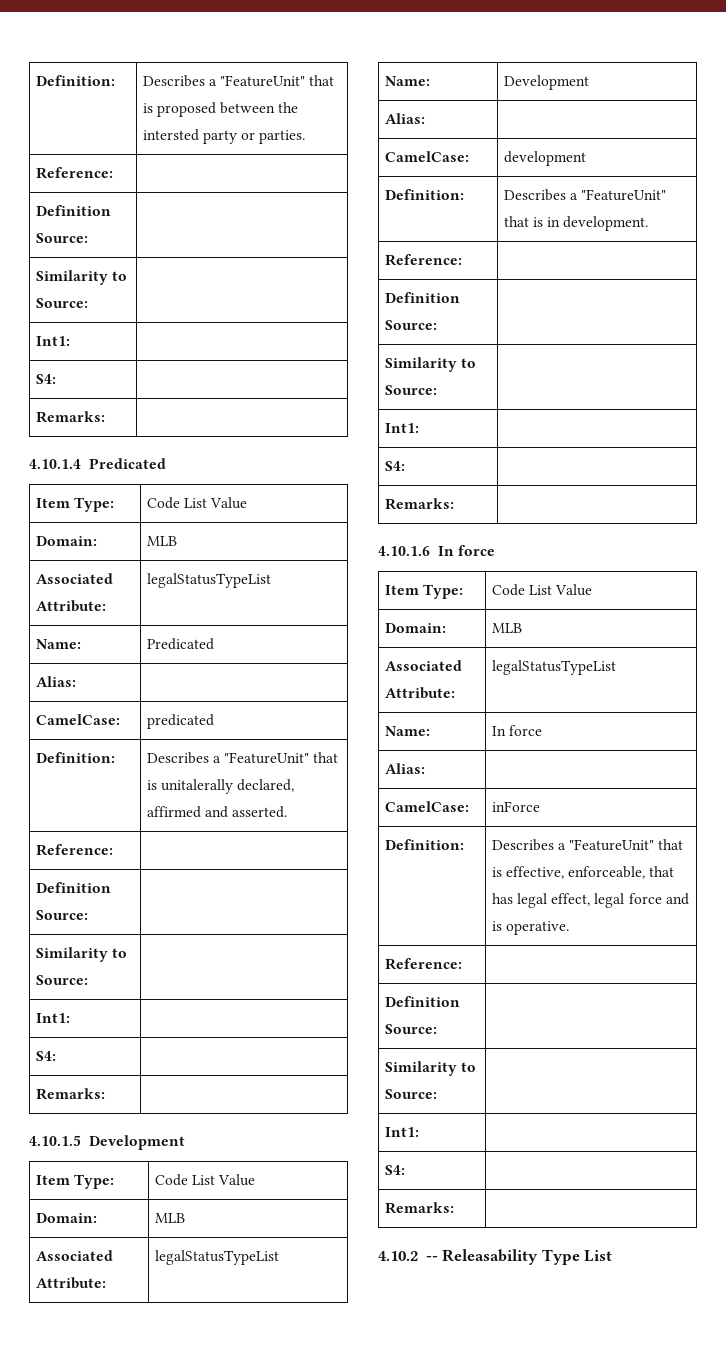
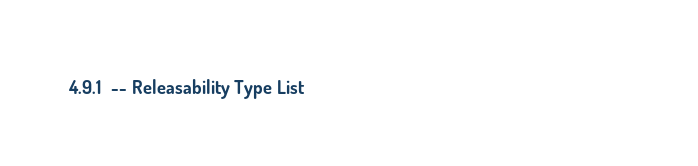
[35,75,115,86] [142,75,335,87] [142,102,299,117] [142,129,306,144] [35,167,113,179] [35,205,111,216] [35,233,88,243] [35,270,128,285] [35,298,88,308] [35,336,70,346] [35,374,56,384] [35,411,105,423] [29,458,166,469] [35,497,115,512] [146,497,248,509] [35,536,97,546] [146,536,177,546] [35,573,113,584] [35,600,106,612] [146,573,271,588] [35,639,81,649] [146,638,214,650] [35,676,76,687] [35,714,120,725] [146,714,214,729] [35,752,115,763] [146,752,339,764] [146,779,295,794] [146,806,288,818] [35,844,113,856] [35,882,111,893] [35,910,88,920] [35,947,128,962] [35,975,88,985] [35,1013,70,1023] [35,1051,56,1061] [35,1088,105,1100] [29,1135,185,1150] [35,1174,115,1189] [154,1174,256,1186] [35,1213,97,1223] [154,1213,185,1223] [35,1250,113,1261] [35,1277,106,1289] [154,1250,279,1265] [384,76,430,86] [503,75,589,90] [384,113,425,124] [384,151,469,162] [503,151,586,166] [384,189,464,200] [503,189,667,201] [503,216,649,231] [384,254,462,266] [384,292,460,303] [384,320,437,330] [384,357,477,372] [384,385,437,395] [384,423,419,433] [384,461,405,471] [384,498,454,510] [378,545,495,556] [384,584,464,599] [491,584,593,596] [384,623,446,633] [491,623,522,633] [384,660,462,671] [384,687,455,699] [491,660,616,675] [384,726,430,736] [491,725,543,736] [384,763,425,774] [384,801,469,812] [491,801,540,812] [384,839,464,850] [491,839,684,851] [491,866,675,879] [491,893,689,908] [491,921,570,935] [384,958,462,970] [384,996,460,1007] [384,1024,437,1034] [384,1061,477,1076] [384,1089,437,1099] [384,1127,419,1137] [384,1165,405,1175] [384,1202,454,1214] [378,1251,418,1261] Definition: | Describes a "FeatureUnit" that is proposed between the intersted party or parties. // Reference: | // Definition Source: | // Similarity to Source: | // Int1: | // S4: | // Remarks: | // 4.10.1.4 Predicated // Item Type: | Code List Value // Domain: | MLB // Associated Attribute: | legalStatusTypeList // Name: | Predicated // Alias: | // CamelCase: | predicated // Definition: | Describes a "FeatureUnit" that is unitalerally declared, affirmed and asserted. // Reference: | // Definition Source: | // Similarity to Source: | // Int1: | // S4: | // Remarks: | // 4.10.1.5 Development // Item Type: | Code List Value // Domain: | MLB // Associated Attribute: | legalStatusTypeList // Name: | Development // Alias: | // CamelCase: | development // Definition: | Describes a "FeatureUnit" that is in development. // Reference: | // Definition Source: | // Similarity to Source: | // Int1: | // S4: | // Remarks: | // 4.10.1.6 In force // Item Type: | Code List Value // Domain: | MLB // Associated Attribute: | legalStatusTypeList // Name: | In force // Alias: | // CamelCase: | inForce // Definition: | Describes a "FeatureUnit" that is effective, enforceable, that has legal effect, legal force and is operative. // Reference: | // Definition Source: | // Similarity to Source: | // Int1: | // S4: | // Remarks: | // 4.10.2 -> [68,80,101,94] 4.9.1

